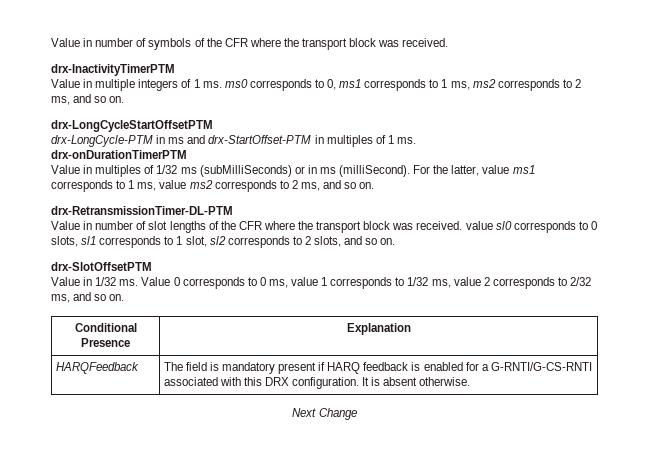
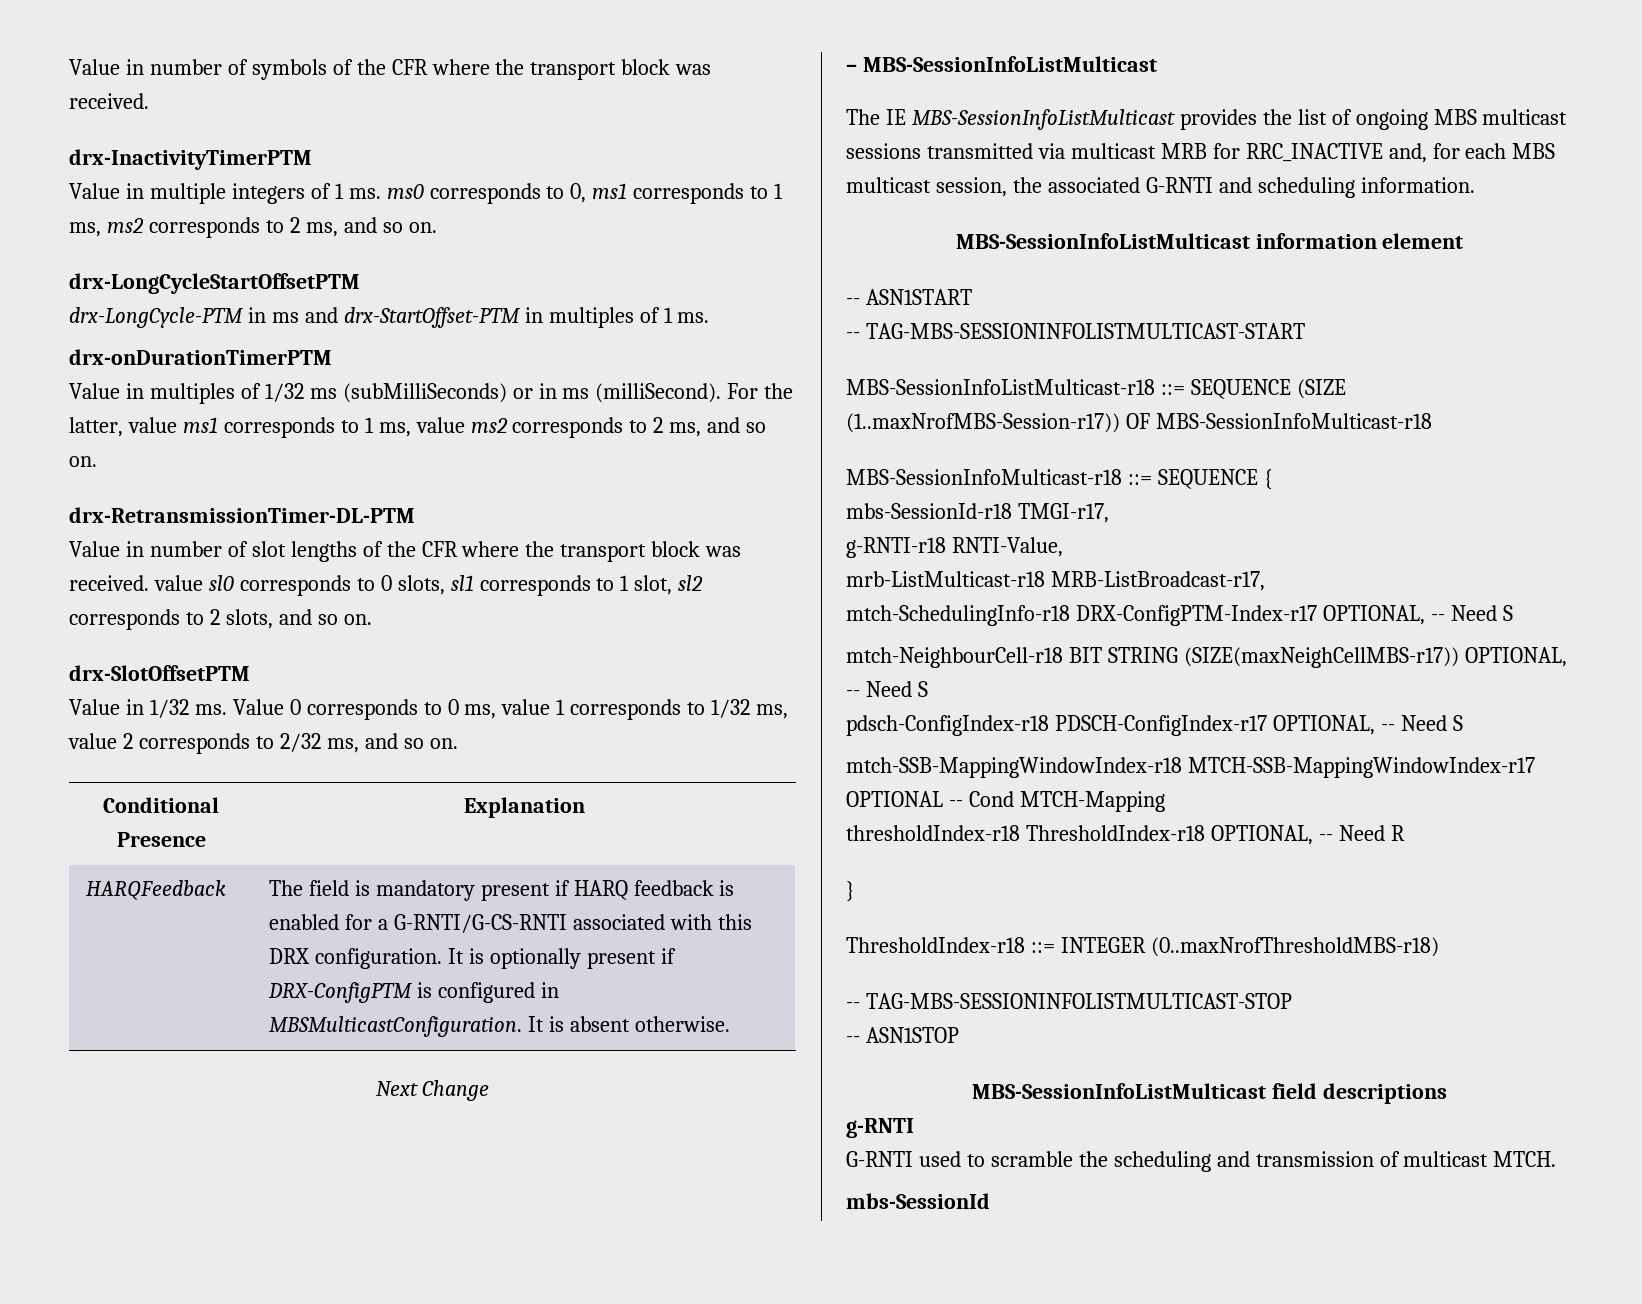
[383,377,471,386] [292,408,357,420] absent otherwise. // Next Change -> [489,948,676,969] [267,982,559,1003] [268,1016,730,1037] [375,1080,490,1101] [846,56,1157,72] [846,109,1568,130] [846,143,1556,163] [846,177,1475,198] [955,233,1464,249] [846,289,972,305] [846,323,1305,339] [846,379,1346,399] [846,413,1432,433] [846,469,1273,490] [846,503,1109,523] [846,537,1063,558] [846,571,1265,591] [846,605,1513,626] [846,647,1567,668] [846,681,928,697] [846,715,1463,736] [846,757,1535,778] [846,791,1165,812] [846,825,1405,845] [846,881,855,902] [846,937,1439,957] [846,993,1292,1009] [846,1027,959,1043] [972,1083,1447,1104] [846,1118,914,1138] [846,1151,1557,1172] [846,1193,990,1209] optionally present if DRX-ConfigPTM is configured in MBSMulticastConfiguration. It is absent otherwise. // Next Change // – MBS-SessionInfoListMulticast // The IE MBS-SessionInfoListMulticast provides the list of ongoing MBS multicast sessions transmitted via multicast MRB for RRC_INACTIVE and, for each MBS multicast session, the associated G-RNTI and scheduling information. // MBS-SessionInfoListMulticast information element // -- ASN1START // -- TAG-MBS-SESSIONINFOLISTMULTICAST-START // MBS-SessionInfoListMulticast-r18 ::= SEQUENCE (SIZE (1..maxNrofMBS-Session-r17)) OF MBS-SessionInfoMulticast-r18 // MBS-SessionInfoMulticast-r18 ::= SEQUENCE { // mbs-SessionId-r18 TMGI-r17, // g-RNTI-r18 RNTI-Value, // mrb-ListMulticast-r18 MRB-ListBroadcast-r17, // mtch-SchedulingInfo-r18 DRX-ConfigPTM-Index-r17 OPTIONAL, -- Need S // mtch-NeighbourCell-r18 BIT STRING (SIZE(maxNeighCellMBS-r17)) OPTIONAL, -- Need S // pdsch-ConfigIndex-r18 PDSCH-ConfigIndex-r17 OPTIONAL, -- Need S // mtch-SSB-MappingWindowIndex-r18 MTCH-SSB-MappingWindowIndex-r17 OPTIONAL -- Cond MTCH-Mapping // thresholdIndex-r18 ThresholdIndex-r18 OPTIONAL, -- Need R // } // ThresholdIndex-r18 ::= INTEGER (0..maxNrofThresholdMBS-r18) // -- TAG-MBS-SESSIONINFOLISTMULTICAST-STOP // -- ASN1STOP // MBS-SessionInfoListMulticast field descriptions // g-RNTI // G-RNTI used to scramble the scheduling and transmission of multicast MTCH. // mbs-SessionId

